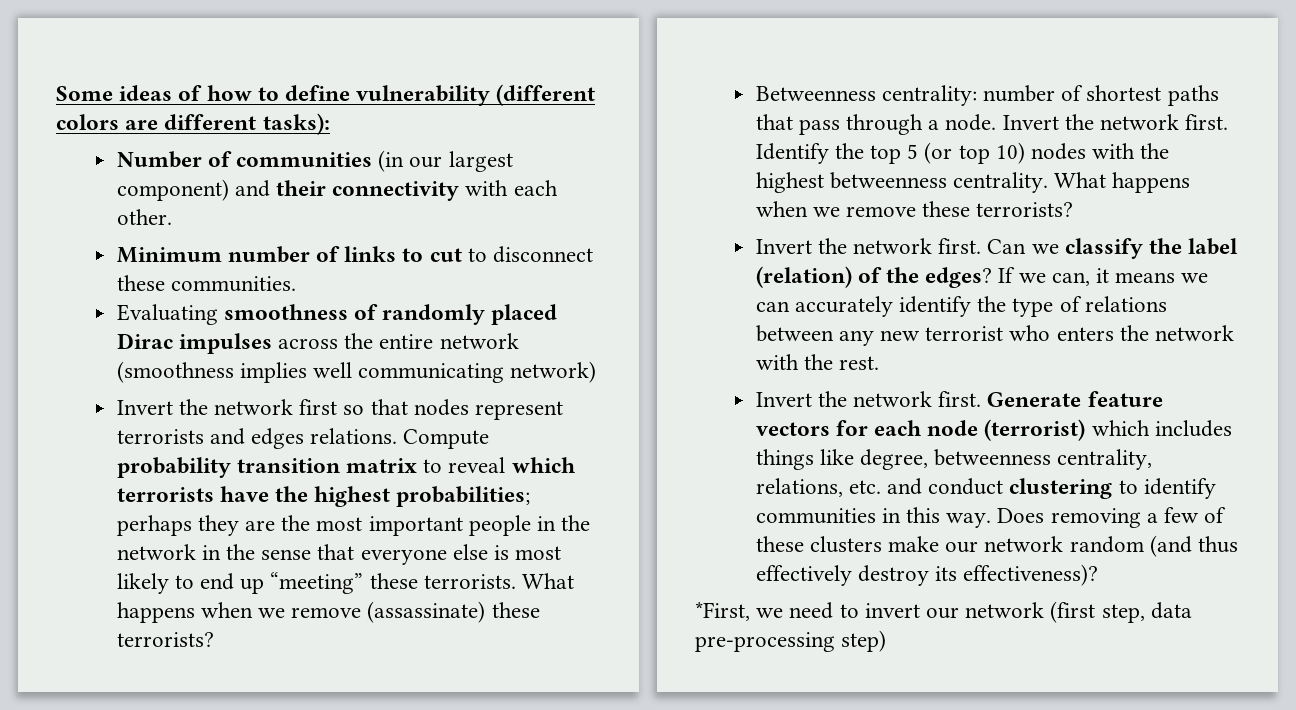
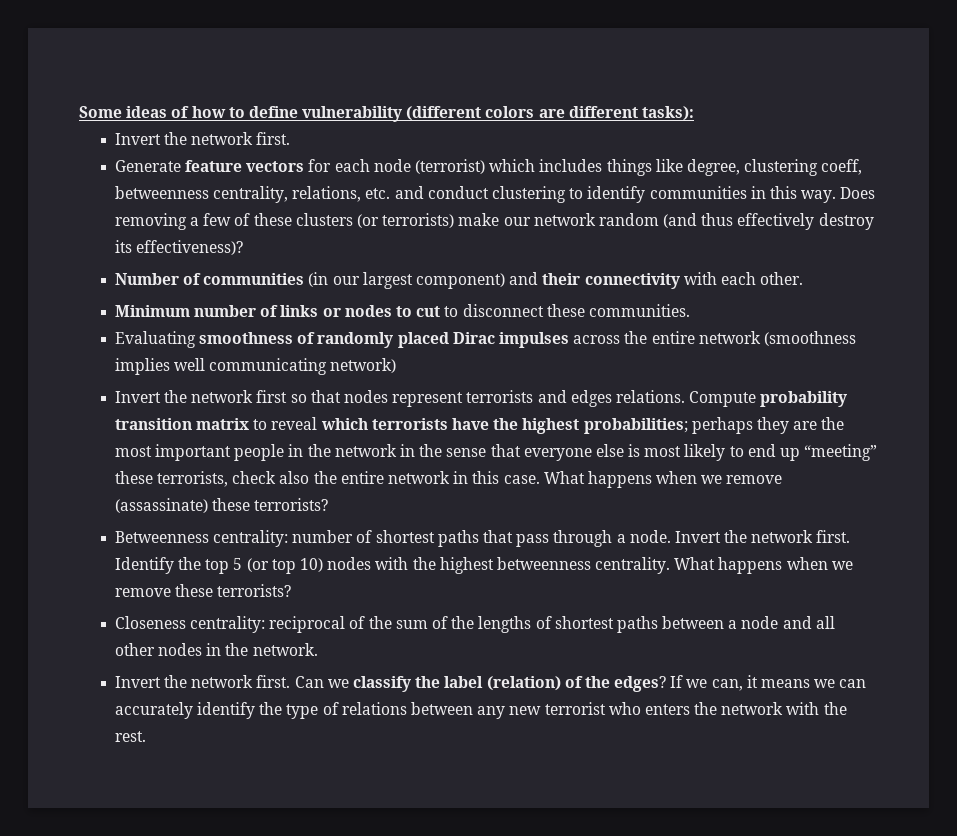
(330, 124) none -> [114,132,291,145] [114,159,863,176] [114,186,876,203] [114,213,874,230] [114,240,244,255] // Invert the network first. // Generate feature vectors for each node (terrorist) which includes things like degree, clustering coeff, betweenness centrality, relations, etc. and conduct clustering to identify communities in this way. Does removing a few of these clusters (or terrorists) make our network random (and thus effectively destroy its effectiveness)?
(397, 254) none -> [322,305,392,317] or nodes
[423,574,516,589] terrorists. -> [157,471,540,487] terrorists, check also the entire network in this case.
(1074, 209) none -> [114,616,835,633] [114,643,318,656] // Closeness centrality: reciprocal of the sum of the lengths of shortest paths between a node and all other nodes in the network.
[755,391,1163,407] [755,419,1232,441] [755,449,1153,470] [755,478,1216,499] [755,507,1227,528] [755,535,1239,557] [755,564,1099,586] [695,601,1192,623] [695,630,887,652] // Invert the network first. Generate feature vectors for each node (terrorist) which includes things like degree, betweenness centrality, relations, etc. and conduct clustering to identify communities in this way. Does removing a few of these clusters make our network random (and thus effectively destroy its effectiveness)? // *First, we need to invert our network (first step, data pre-processing step) -> (146, 736) none

